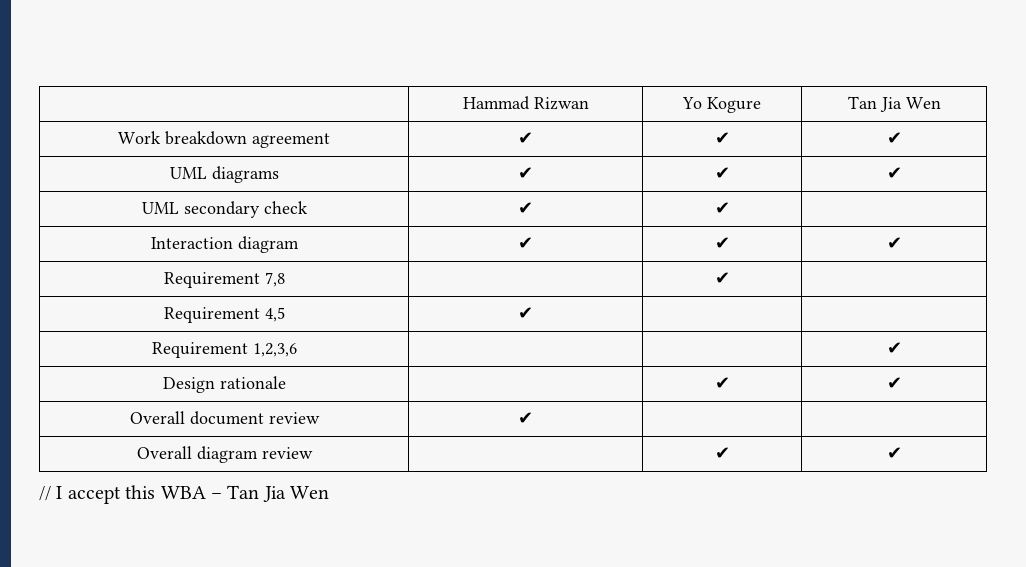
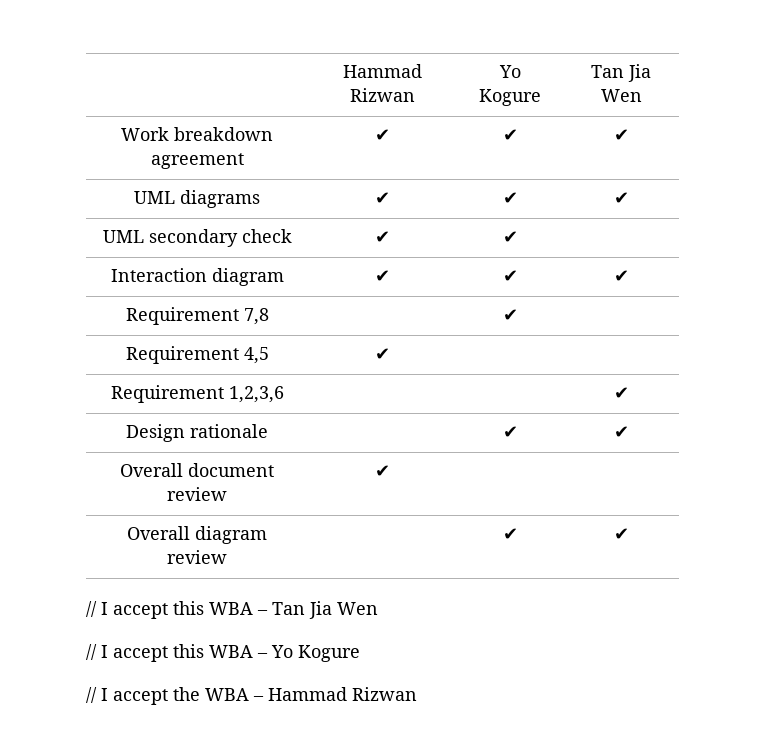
(330, 492) none -> [86,644,360,662] [86,687,417,705] // // I accept this WBA – Yo Kogure // // I accept the WBA – Hammad Rizwan

